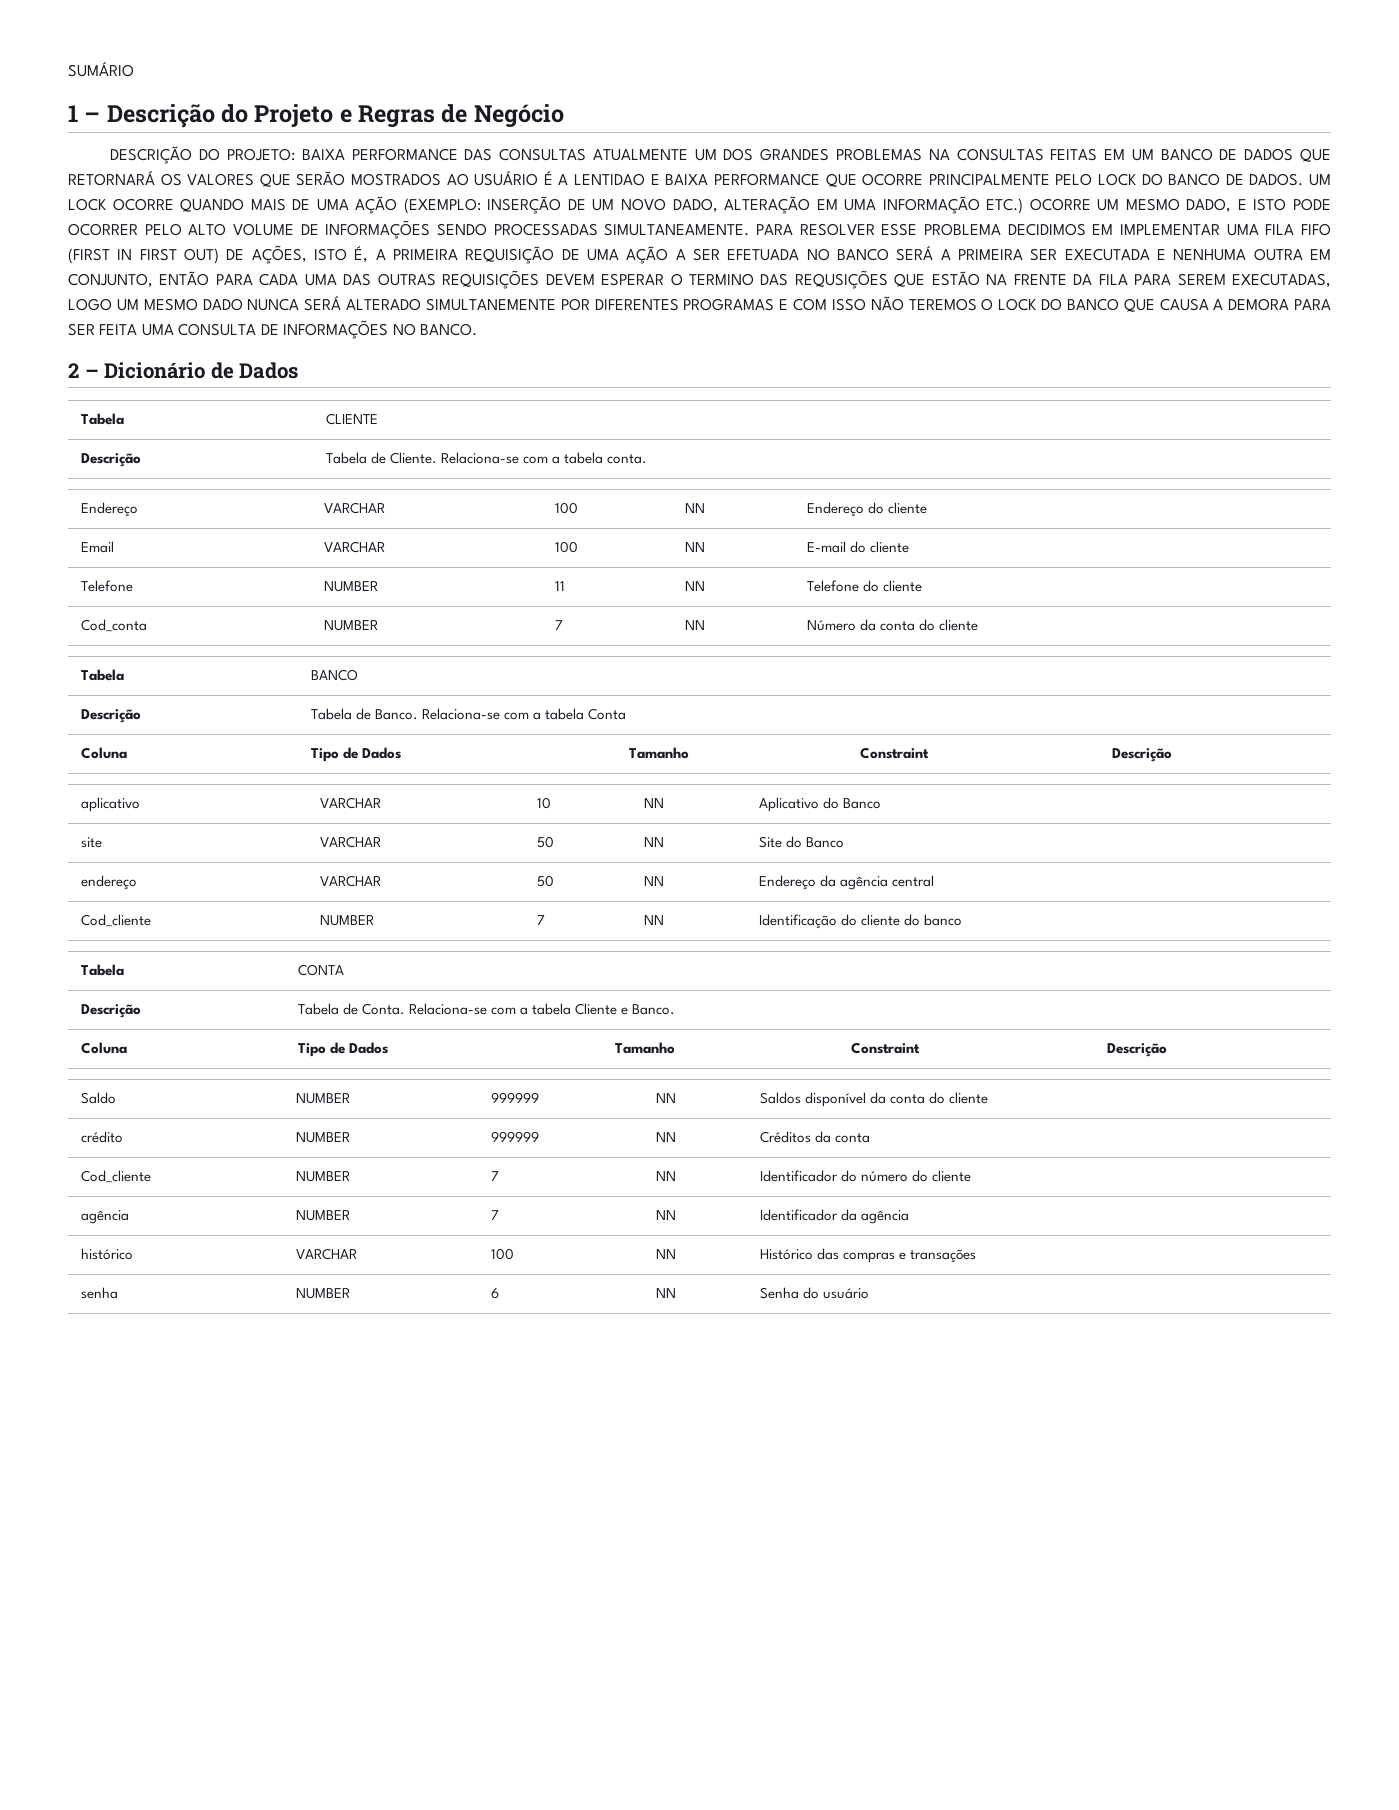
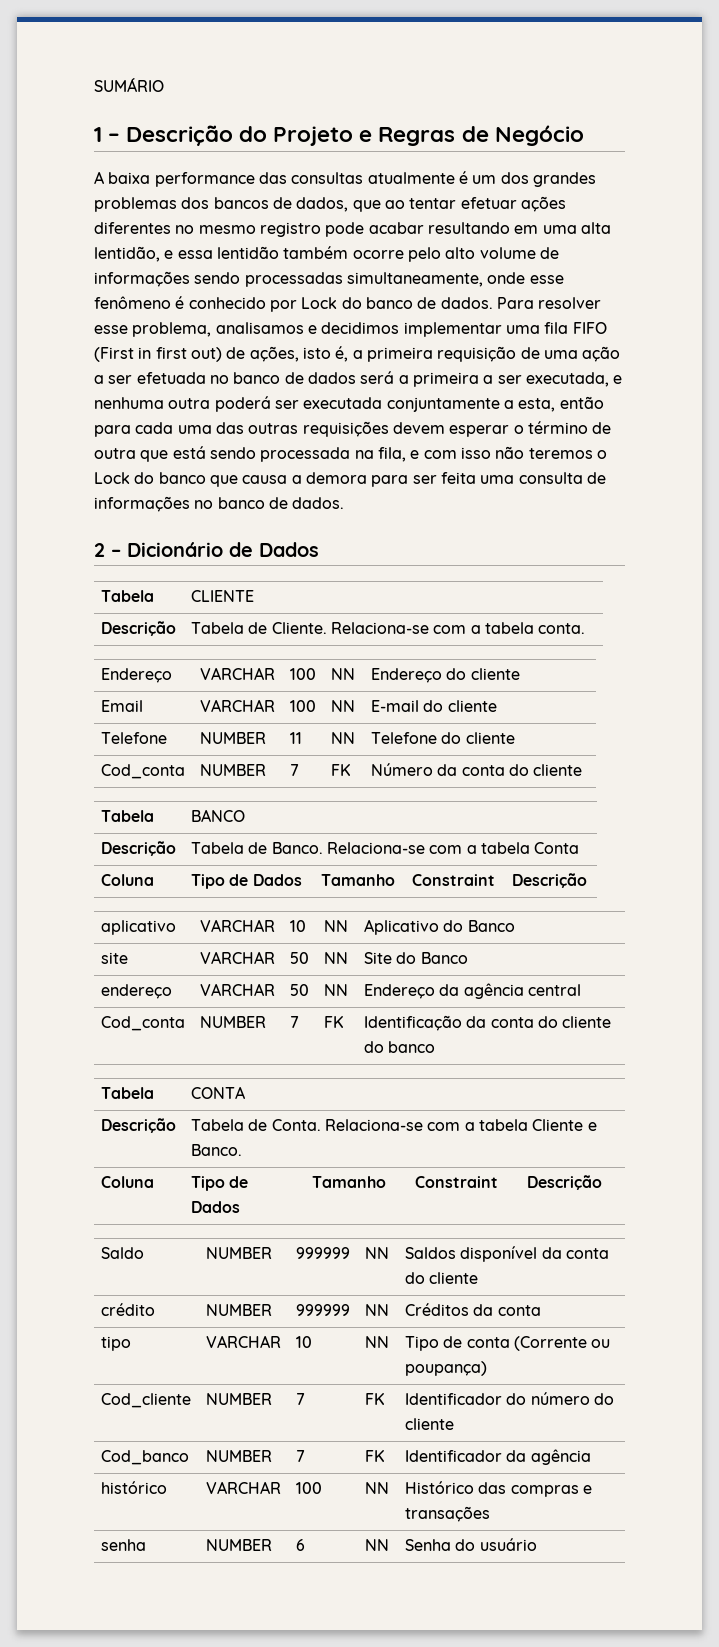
[110,146,1331,164] [68,170,1332,187] [68,196,1331,214] [68,220,1332,239] [68,245,1331,264] [68,270,1332,289] [68,295,1331,312] [68,320,478,339] DESCRIÇÃO DO PROJETO: BAIXA PERFORMANCE DAS CONSULTAS ATUALMENTE UM DOS GRANDES PROBLEMAS NA CONSULTAS FEITAS EM UM BANCO DE DADOS QUE RETORNARÁ OS VALORES QUE SERÃO MOSTRADOS AO USUÁRIO É A LENTIDAO E BAIXA PERFORMANCE QUE OCORRE PRINCIPALMENTE PELO LOCK DO BANCO DE DADOS. UM LOCK OCORRE QUANDO MAIS DE UMA AÇÃO (EXEMPLO: INSERÇÃO DE UM NOVO DADO, ALTERAÇÃO EM UMA INFORMAÇÃO ETC.) OCORRE UM MESMO DADO, E ISTO PODE OCORRER PELO ALTO VOLUME DE INFORMAÇÕES SENDO PROCESSADAS SIMULTANEAMENTE. PARA RESOLVER ESSE PROBLEMA DECIDIMOS EM IMPLEMENTAR UMA FILA FIFO (FIRST IN FIRST OUT) DE AÇÕES, ISTO É, A PRIMEIRA REQUISIÇÃO DE UMA AÇÃO A SER EFETUADA NO BANCO SERÁ A PRIMEIRA SER EXECUTADA E NENHUMA OUTRA EM CONJUNTO, ENTÃO PARA CADA UMA DAS OUTRAS REQUISIÇÕES DEVEM ESPERAR O TERMINO DAS REQUSIÇÕES QUE ESTÃO NA FRENTE DA FILA PARA SEREM EXECUTADAS, LOGO UM MESMO DADO NUNCA SERÁ ALTERADO SIMULTANEMENTE POR DIFERENTES PROGRAMAS E COM ISSO NÃO TEREMOS O LOCK DO BANCO QUE CAUSA A DEMORA PARA SER FEITA UMA CONSULTA DE INFORMAÇÕES NO BANCO. -> [94,171,596,187] [94,196,566,212] [94,222,611,237] [94,246,559,262] [94,271,564,287] [94,296,602,312] [94,322,607,337] [94,346,621,362] [94,371,623,387] [94,396,604,412] [94,421,612,437] [94,446,607,462] [94,472,606,487] [94,496,345,512] A baixa performance das consultas atualmente é um dos grandes problemas dos bancos de dados, que ao tentar efetuar ações diferentes no mesmo registro pode acabar resultando em uma alta lentidão, e essa lentidão também ocorre pelo alto volume de informações sendo processadas simultaneamente, onde esse fenômeno é conhecido por Lock do banco de dados. Para resolver esse problema, analisamos e decidimos implementar uma fila FIFO (First in first out) de ações, isto é, a primeira requisição de uma ação a ser efetuada no banco de dados será a primeira a ser executada, e nenhuma outra poderá ser executada conjuntamente a esta, então para cada uma das outras requisições devem esperar o término de outra que está sendo processada na fila, e com isso não teremos o Lock do banco que causa a demora para ser feita uma consulta de informações no banco de dados.
[684,620,705,630] NN -> [331,764,352,776] FK
[80,914,151,927] [319,915,374,926] [536,915,545,925] [643,915,664,925] Cod_cliente | NUMBER | 7 | NN -> [101,1016,186,1031] [200,1016,267,1028] [290,1016,300,1028] [324,1016,345,1028] Cod_conta | NUMBER | 7 | FK
(837, 921) none -> [466,1016,534,1028] da conta
[80,1170,151,1183] [295,1171,350,1182] [490,1171,499,1181] [655,1171,676,1181] // Cod_cliente | NUMBER | 7 | NN -> [101,1336,132,1351] [206,1335,282,1348] [296,1336,313,1348] [365,1336,390,1348] [405,1336,611,1351] [405,1361,488,1376] [101,1393,192,1408] [206,1393,273,1405] [296,1393,306,1405] [365,1393,386,1405] // tipo | VARCHAR | 10 | NN | Tipo de conta (Corrente ou poupança) // Cod_cliente | NUMBER | 7 | FK
[80,1210,129,1224] [295,1210,350,1221] [490,1210,499,1220] [655,1210,676,1220] agência | NUMBER | 7 | NN -> [101,1450,190,1465] [206,1450,273,1462] [296,1450,306,1462] [365,1450,386,1462] Cod_banco | NUMBER | 7 | FK

